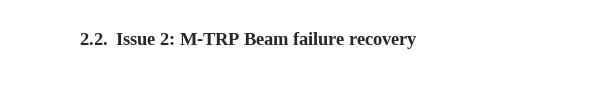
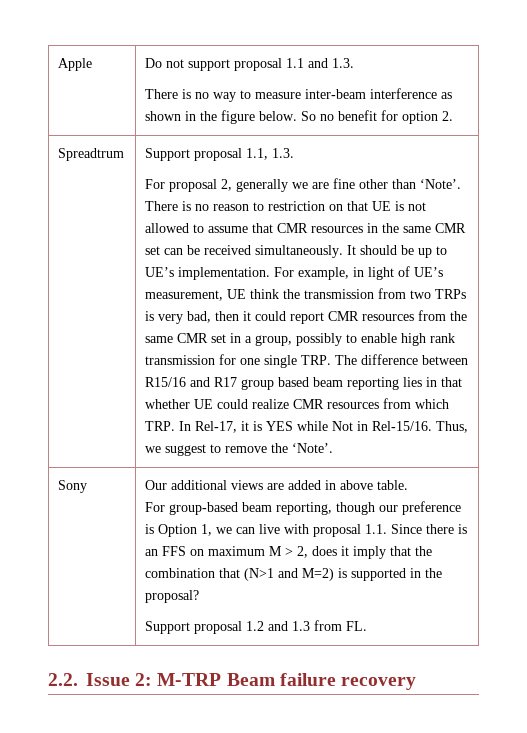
(80, 39) none -> [58,58,93,71] [145,58,355,71] [145,88,453,102] [145,110,454,124] [58,148,125,161] [145,148,295,161] [145,178,462,192] [145,201,427,211] [145,223,467,233] [145,245,448,258] [145,266,444,280] [145,288,467,301] [145,310,468,324] [145,333,456,346] [145,354,469,368] [145,377,463,390] [145,398,450,409] [145,421,469,433] [145,443,334,456] [58,480,88,493] [145,480,409,490] [145,501,462,515] [145,524,468,537] [145,546,433,559] [145,568,443,581] [145,590,200,603] [145,620,368,634] Apple | Do not support proposal 1.1 and 1.3. // There is no way to measure inter-beam interference as shown in the figure below. So no benefit for option 2. // Spreadtrum | Support proposal 1.1, 1.3. // For proposal 2, generally we are fine other than ‘Note’. There is no reason to restriction on that UE is not allowed to assume that CMR resources in the same CMR set can be received simultaneously. It should be up to UE’s implementation. For example, in light of UE’s measurement, UE think the transmission from two TRPs is very bad, then it could report CMR resources from the same CMR set in a group, possibly to enable high rank transmission for one single TRP. The difference between R15/16 and R17 group based beam reporting lies in that whether UE could realize CMR resources from which TRP. In Rel-17, it is YES while Not in Rel-15/16. Thus, we suggest to remove the ‘Note’. // Sony | Our additional views are added in above table. // For group-based beam reporting, though our preference is Option 1, we can live with proposal 1.1. Since there is an FFS on maximum M > 2, does it imply that the combination that (N>1 and M=2) is supported in the proposal? // Support proposal 1.2 and 1.3 from FL. //

